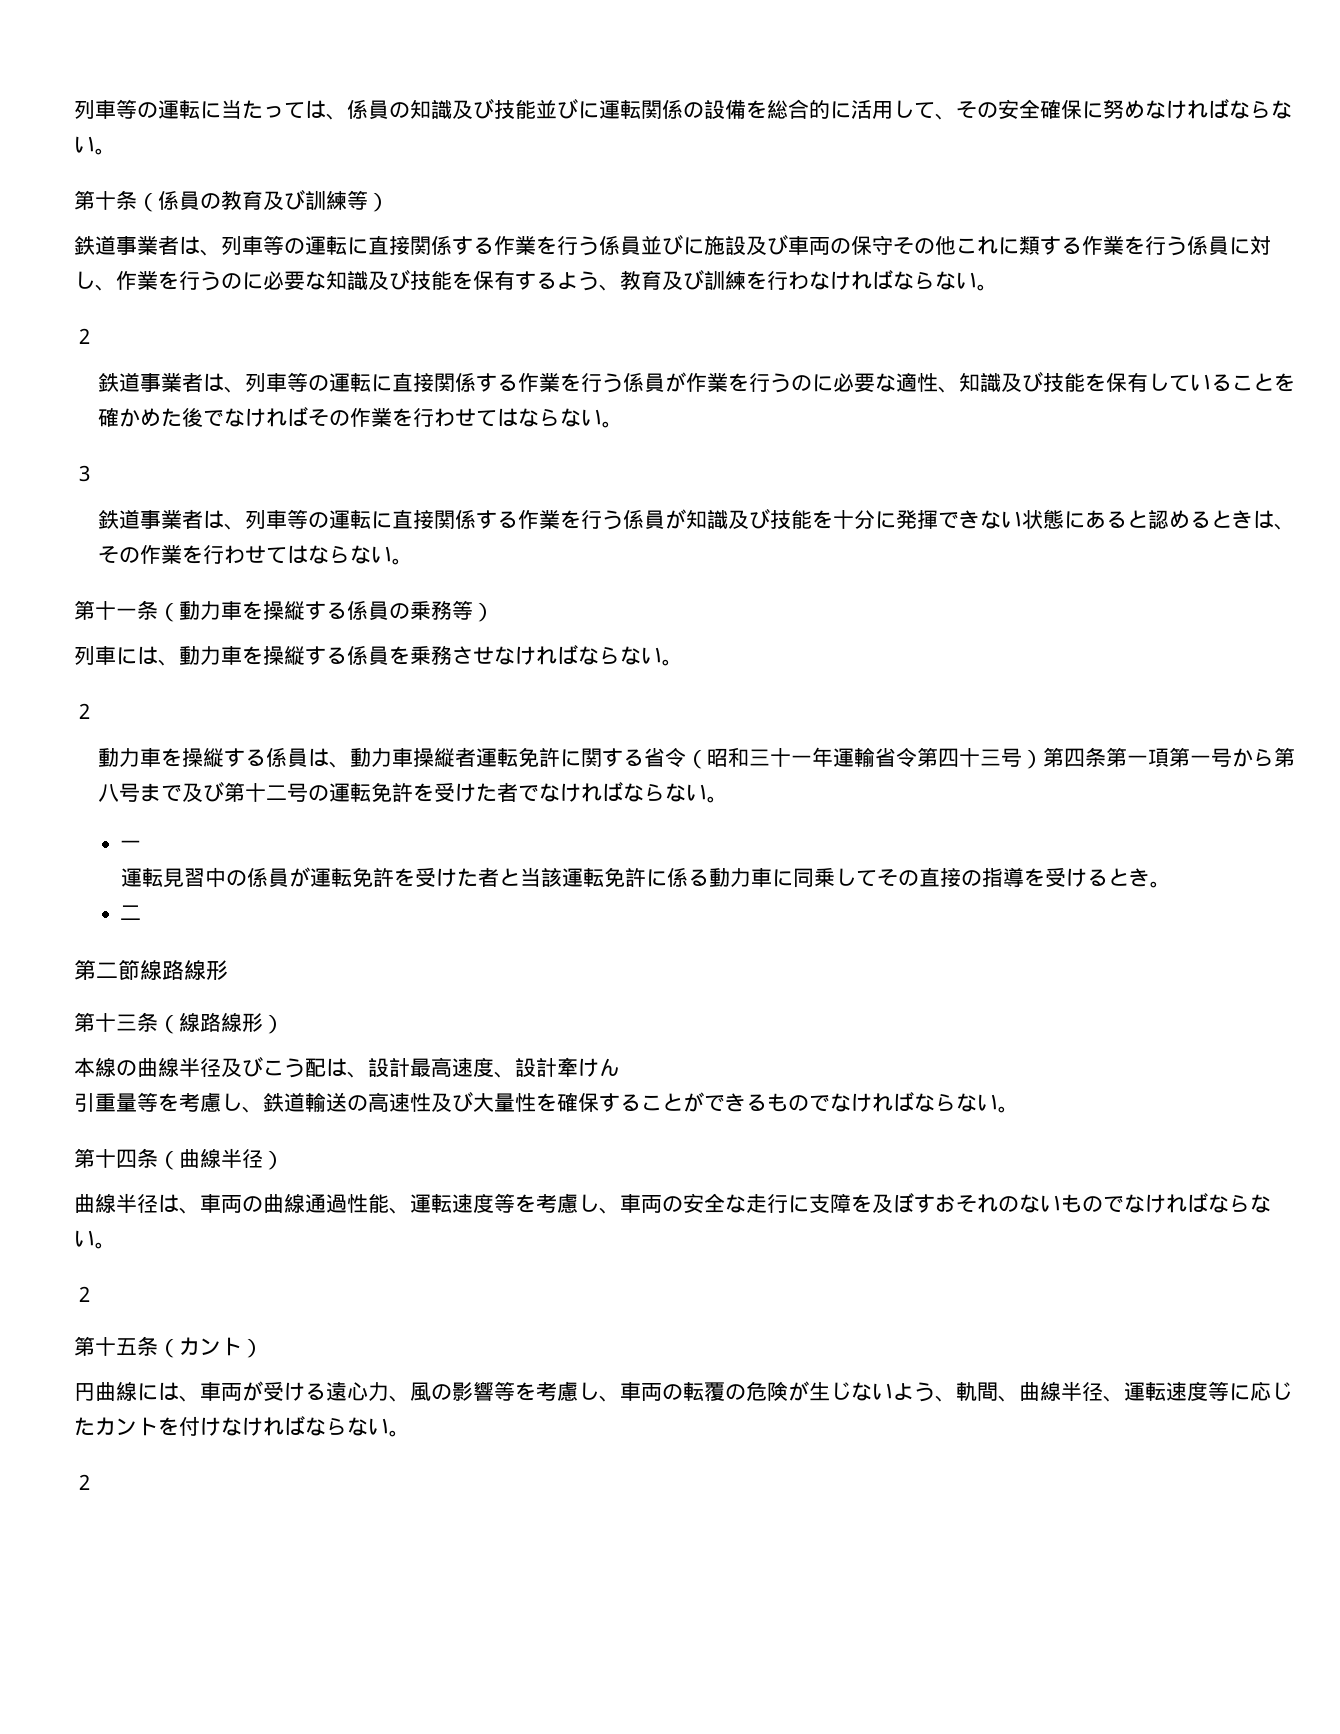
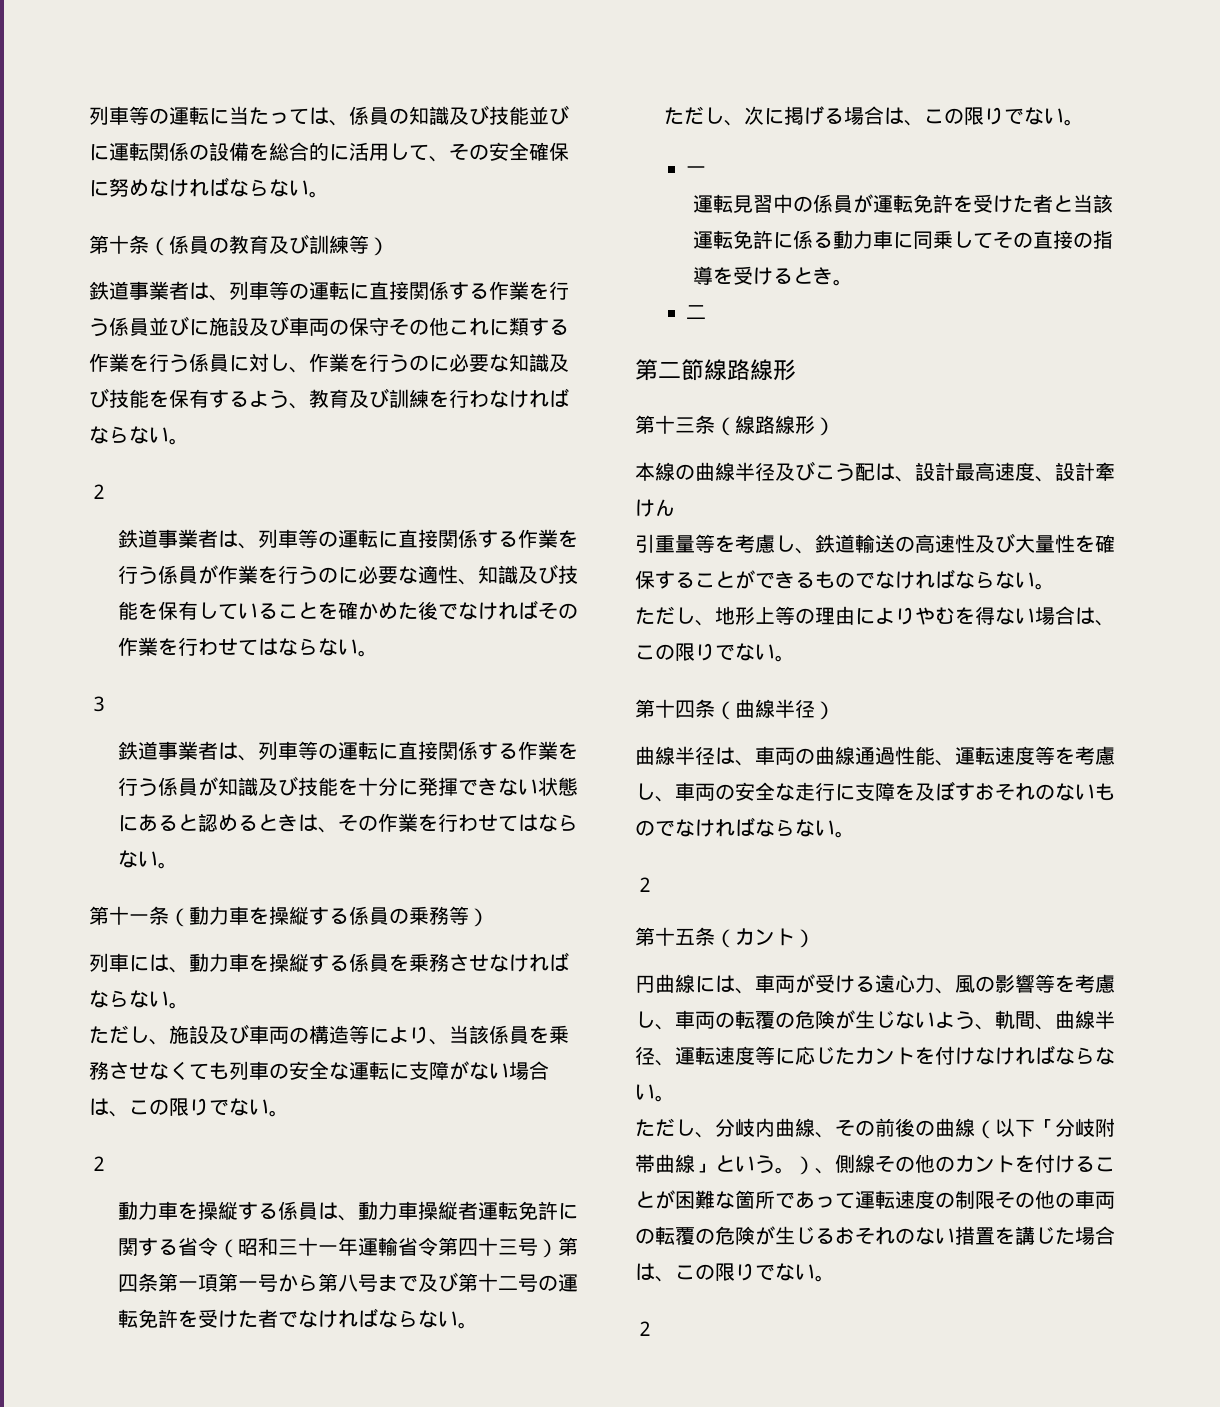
(683, 662) none -> [89,1024,569,1045] [89,1061,549,1080] [89,1098,289,1117] // ただし、施設及び車両の構造等により、当該係員を乗務させなくても列車の安全な運転に支障がない場合は、この限りでない。
(728, 799) none -> [664,106,1085,126] // ただし、次に掲げる場合は、この限りでない。
(1019, 1109) none -> [635,606,1115,626] [635,643,795,662] // ただし、地形上等の理由によりやむを得ない場合は、この限りでない。
(410, 1433) none -> [635,1118,1115,1139] [635,1154,1115,1175] [635,1190,1115,1209] [635,1226,1115,1245] [635,1263,835,1282] // ただし、分岐内曲線、その前後の曲線（以下「分岐附帯曲線」という。）、側線その他のカントを付けることが困難な箇所であって運転速度の制限その他の車両の転覆の危険が生じるおそれのない措置を講じた場合は、この限りでない。

